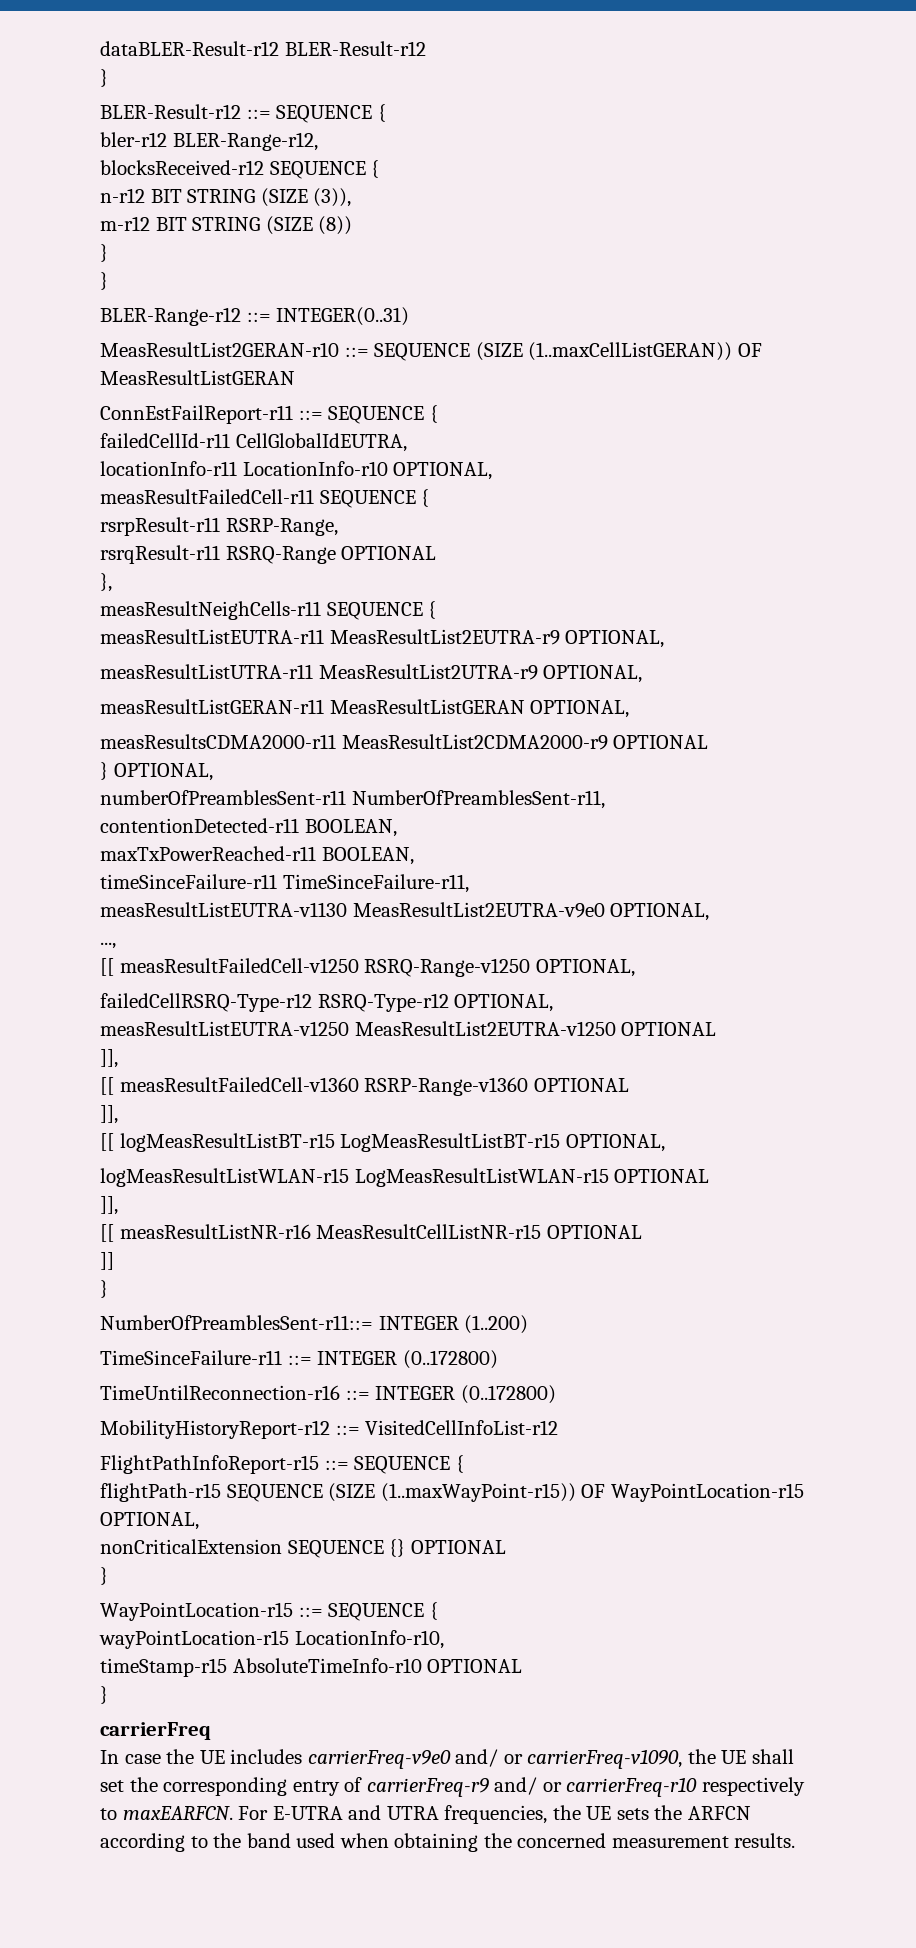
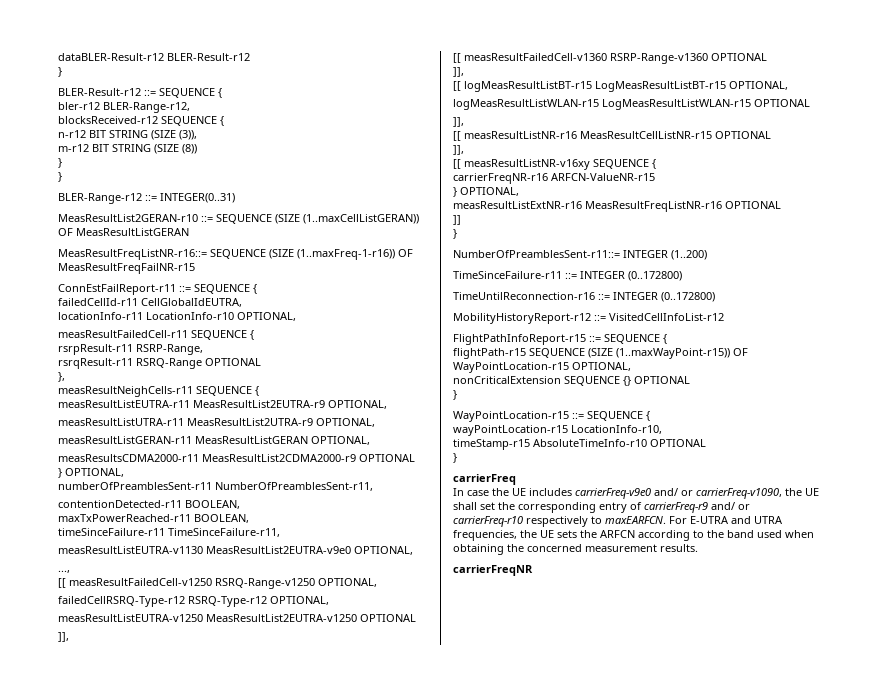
(295, 377) none -> [58,249,413,260] [58,263,195,274] // MeasResultFreqListNR-r16::= SEQUENCE (SIZE (1..maxFreq-1-r16)) OF MeasResultFreqFailNR-r15
(642, 1232) none -> [453,145,464,155] [453,159,656,170] [453,173,655,184] [453,187,519,197] [453,201,781,212] // ]], // [[ measResultListNR-v16xy SEQUENCE { // carrierFreqNR-r16 ARFCN-ValueNR-r15 // } OPTIONAL, // measResultListExtNR-r16 MeasResultFreqListNR-r16 OPTIONAL
(796, 1840) none -> [453,565,533,576] // carrierFreqNR

